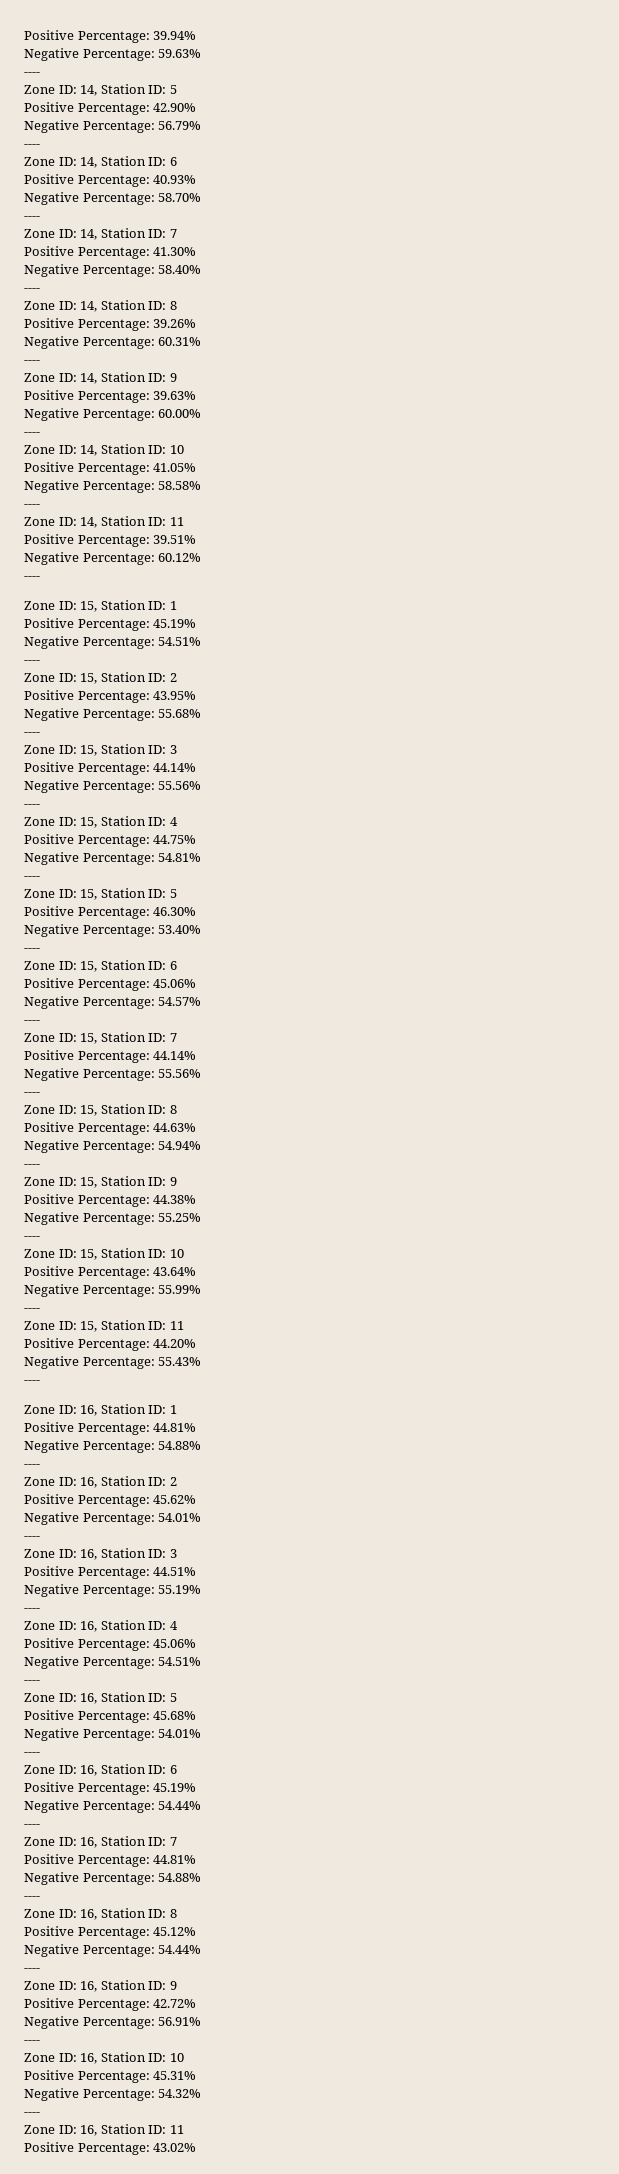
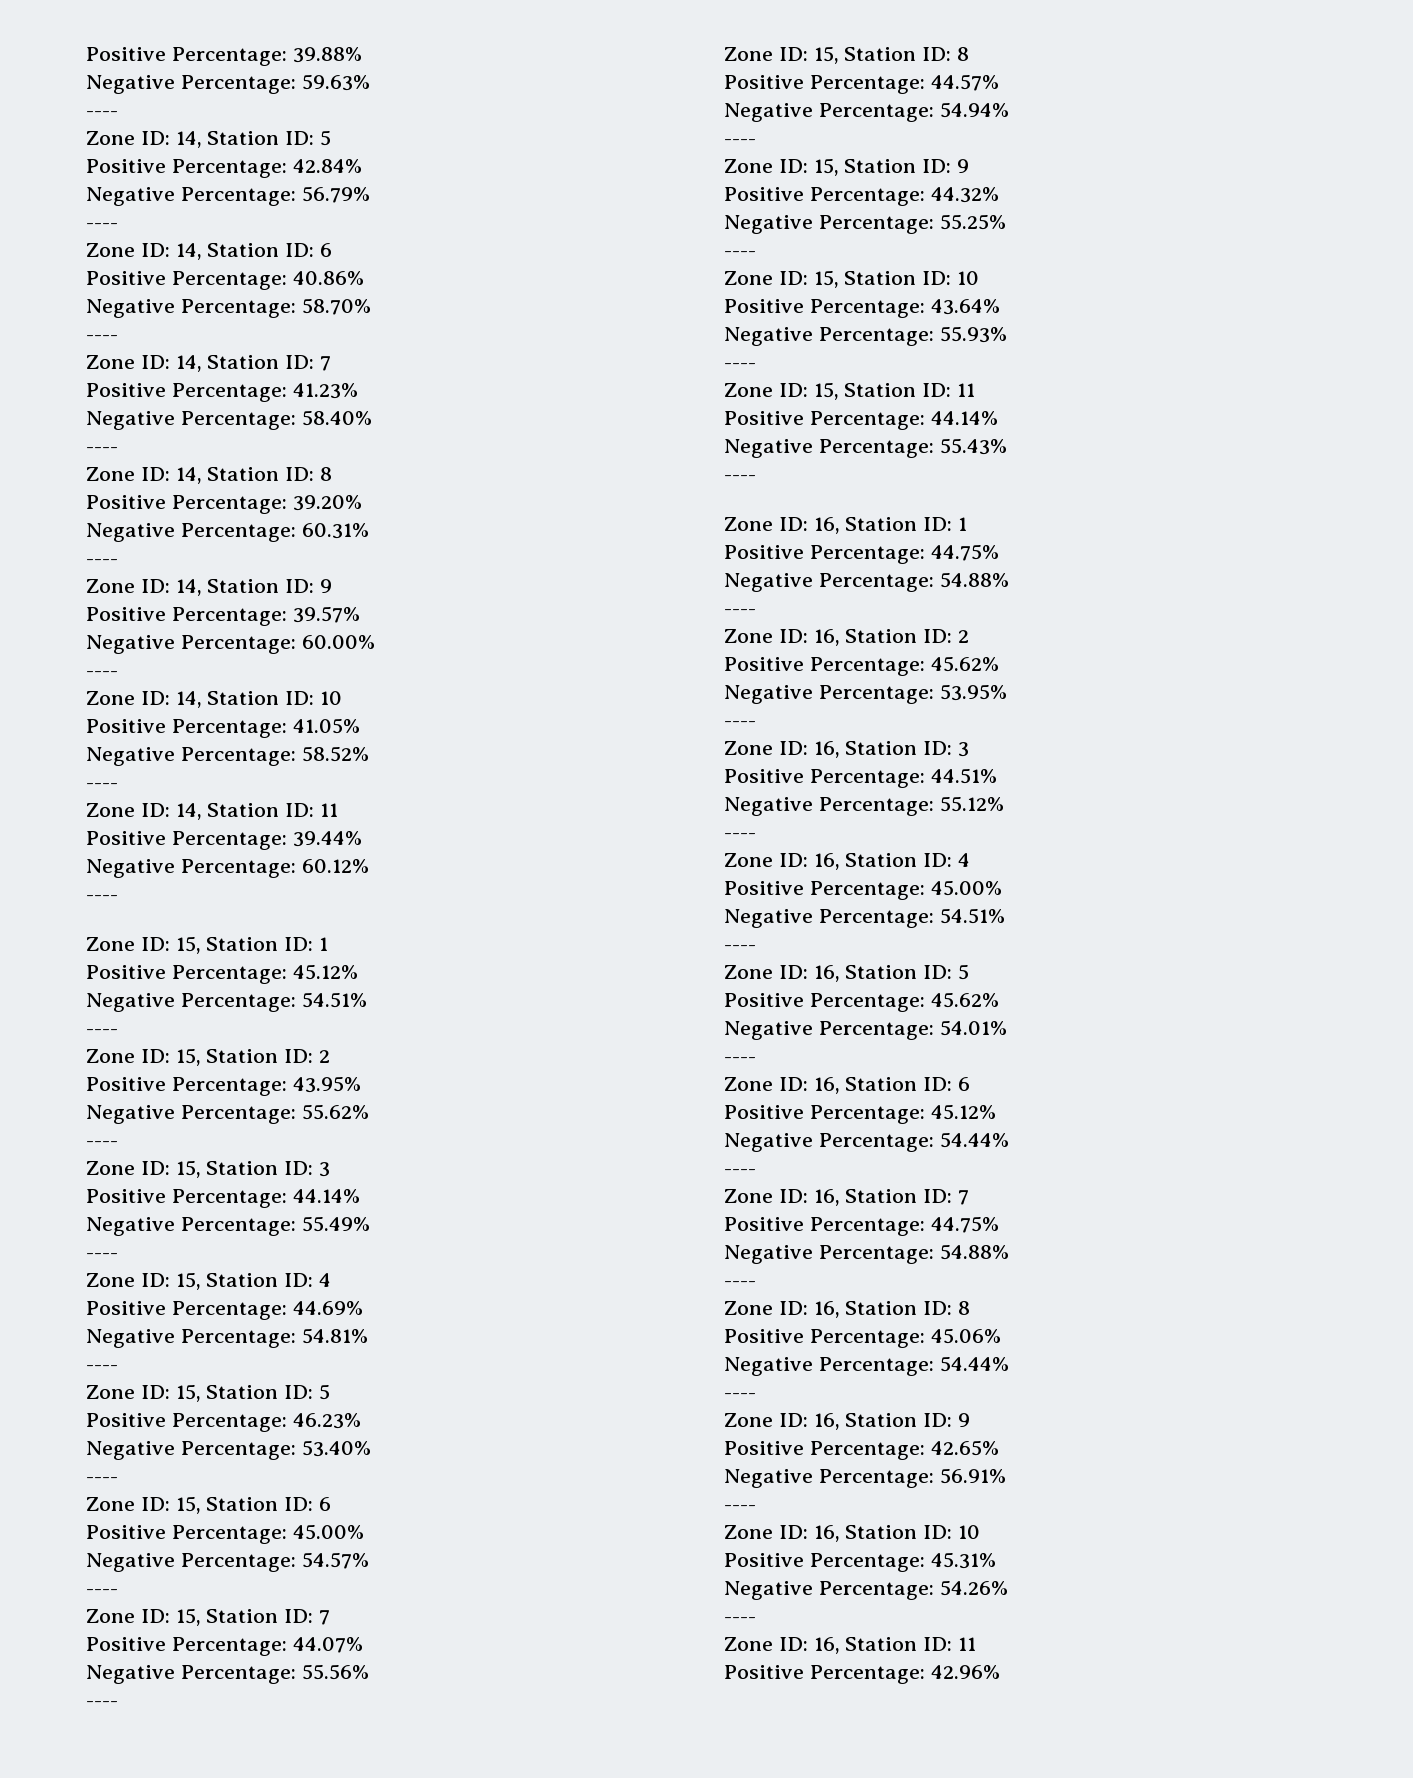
[24,30,197,43] Positive Percentage: 39.94% -> [86,47,362,66] Positive Percentage: 39.88%
[153,103,197,112] 42.90% -> [292,159,362,173] 42.84%
[153,175,197,184] 40.93% -> [292,271,364,285] 40.86%
[153,247,197,256] 41.30% -> [292,383,358,399] 41.23%
[153,319,197,328] 39.26% -> [292,495,362,511] 39.20%
[153,391,197,400] 39.63% -> [292,606,360,623] 39.57%
[158,481,202,490] 58.58% -> [301,746,369,762] 58.52%
[153,535,197,544] 39.51% -> [292,831,362,847] 39.44%
[153,619,197,628] 45.19% -> [292,964,358,980] 45.12%
[158,709,202,718] 55.68% -> [301,1104,369,1120] 55.62%
[158,781,202,790] 55.56% -> [301,1216,370,1232] 55.49%
[153,835,197,844] 44.75% -> [292,1301,363,1315] 44.69%
[153,907,197,916] 46.30% -> [292,1413,361,1429] 46.23%
[153,979,197,988] 45.06% -> [292,1524,364,1540] 45.00%
[153,1051,197,1060] 44.14% -> [292,1637,363,1653] 44.07%
[153,1123,197,1132] 44.63% -> [930,74,999,91] 44.57%
[153,1195,197,1204] 44.38% -> [930,187,999,203] 44.32%
[158,1285,202,1294] 55.99% -> [939,326,1007,343] 55.93%
[153,1339,197,1348] 44.20% -> [930,411,998,425] 44.14%
[153,1423,197,1432] 44.81% -> [930,544,999,561] 44.75%
[158,1513,202,1522] 54.01% -> [939,684,1007,701] 53.95%
[158,1585,202,1594] 55.19% -> [939,796,1004,812] 55.12%
[153,1639,197,1648] 45.06% -> [930,880,1002,896] 45.00%
[153,1711,197,1720] 45.68% -> [930,992,999,1008] 45.62%
[153,1783,197,1792] 45.19% -> [930,1104,996,1120] 45.12%
[153,1855,197,1864] 44.81% -> [930,1216,999,1233] 44.75%
[153,1927,197,1936] 45.12% -> [930,1328,1001,1344] 45.06%
[153,1999,197,2008] 42.72% -> [930,1440,999,1456] 42.65%
[158,2089,202,2098] 54.32% -> [939,1580,1008,1596] 54.26%
[153,2143,197,2152] 43.02% -> [930,1665,1000,1679] 42.96%

